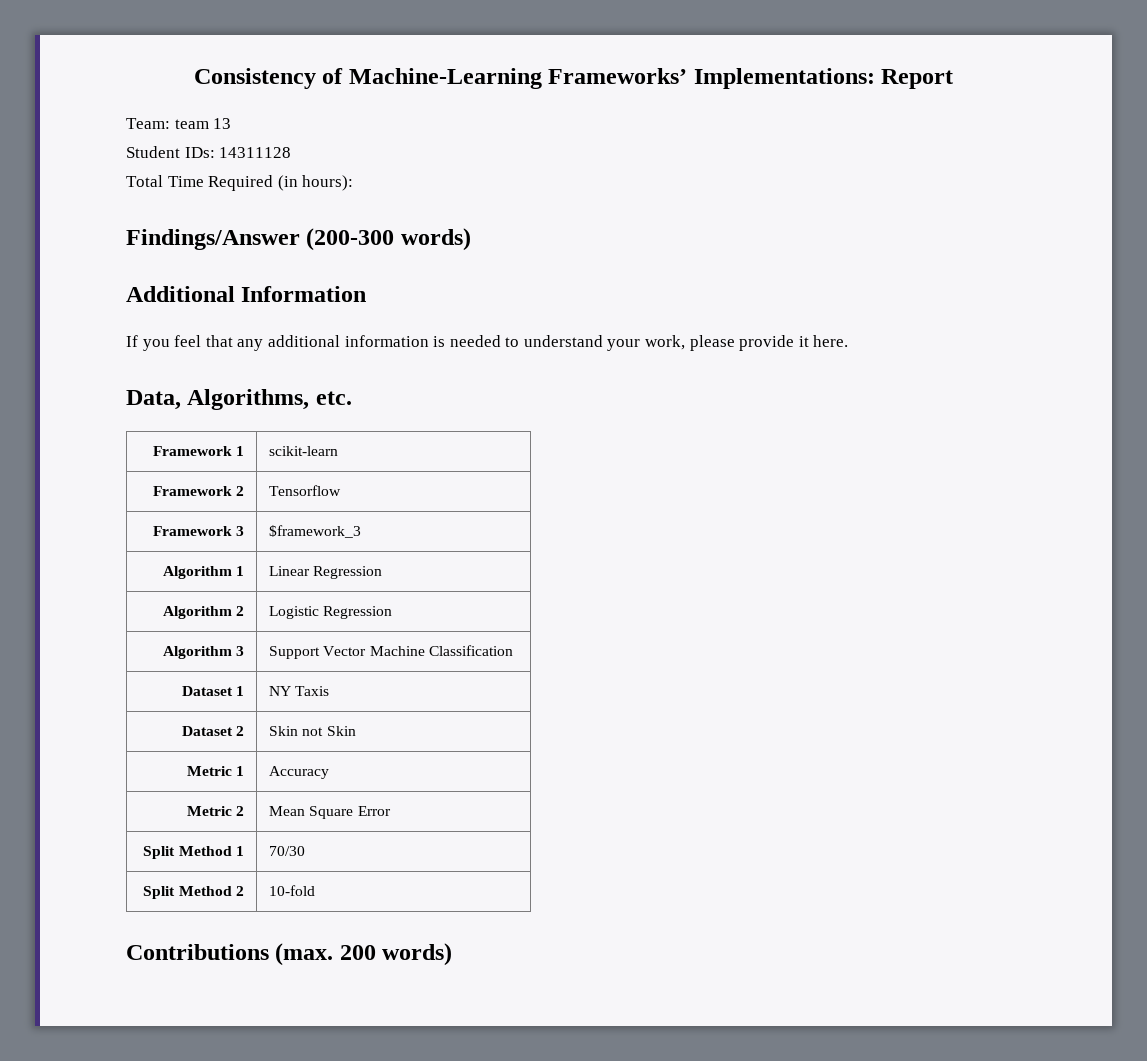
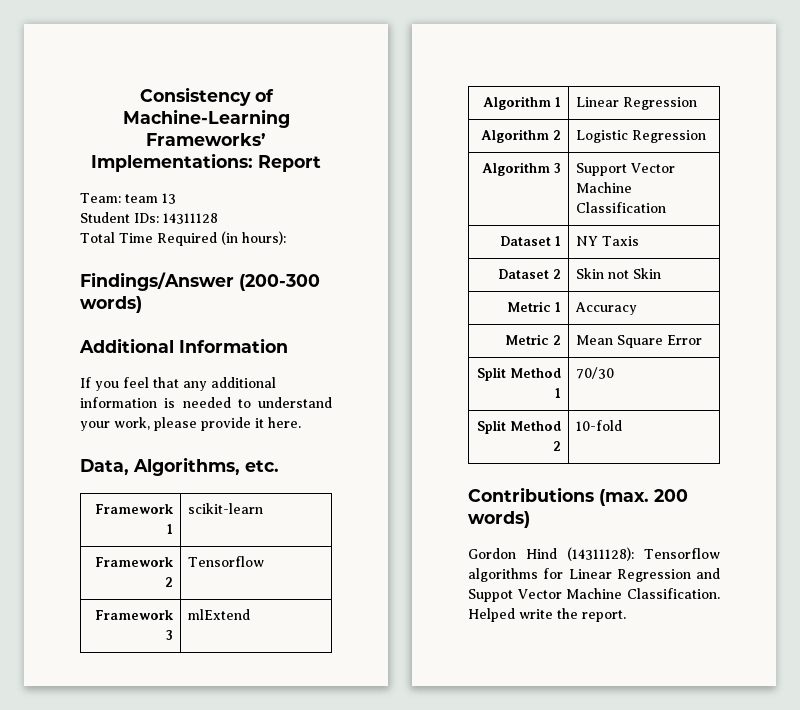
[269,525,362,538] $framework_3 -> [188,609,251,620] mlExtend
(453, 954) none -> [468,547,721,561] [468,568,720,582] [468,588,720,602] [468,608,626,622] // Gordon Hind (14311128): Tensorflow algorithms for Linear Regression and Suppot Vector Machine Classification. Helped write the report.

